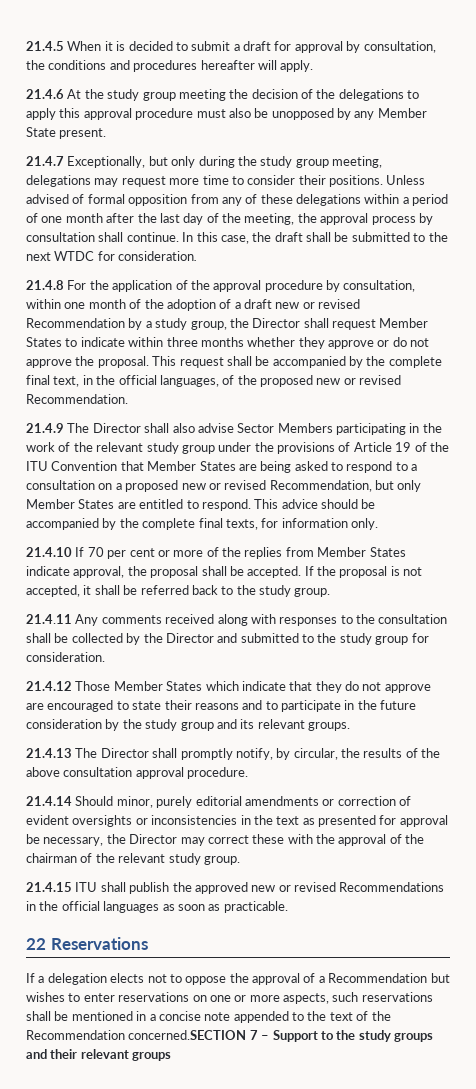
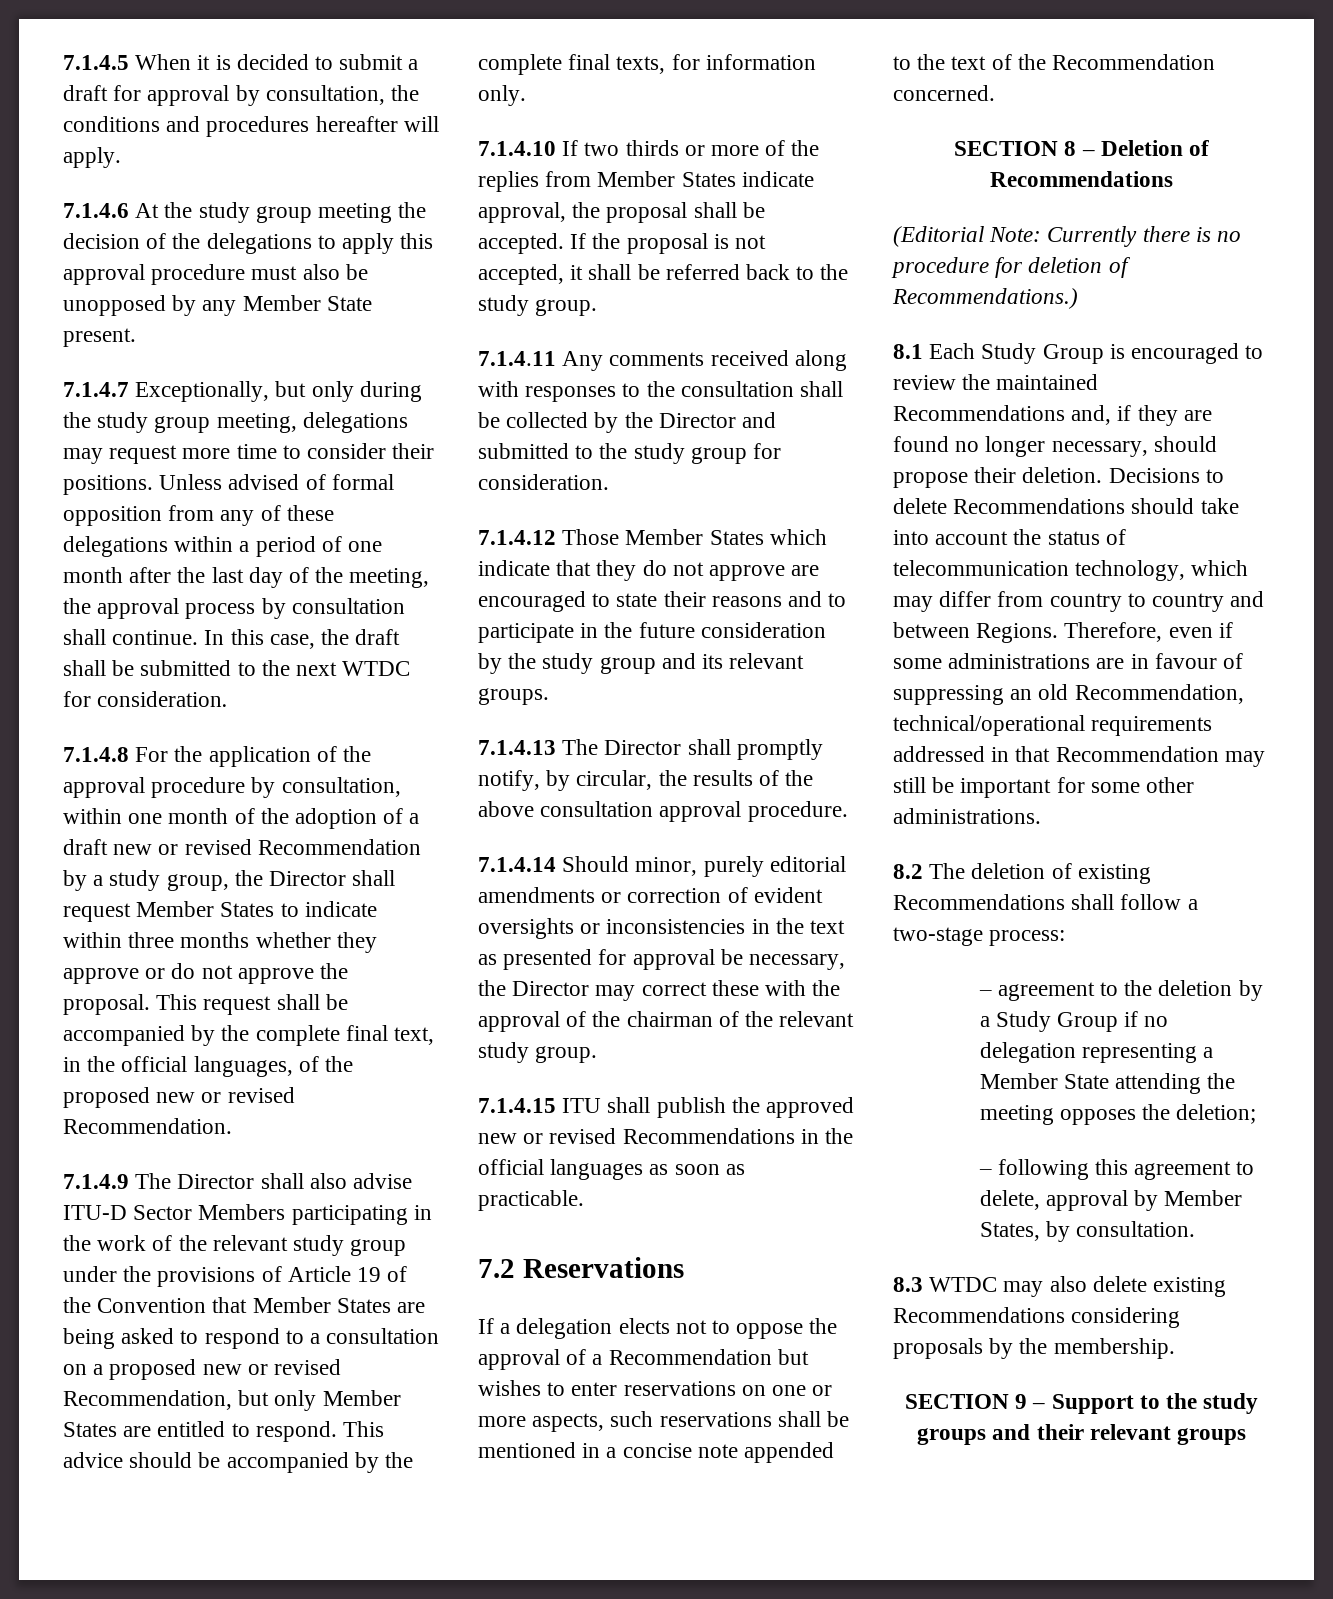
[26,41,64,51] 21.4.5 -> [63,55,129,70] 7.1.4.5
[26,89,64,99] 21.4.6 -> [63,203,129,218] 7.1.4.6
[26,156,64,166] 21.4.7 -> [63,382,129,397] 7.1.4.7
[26,280,64,290] 21.4.8 -> [63,747,129,762] 7.1.4.8
[26,423,64,433] 21.4.9 -> [63,1174,129,1189] 7.1.4.9
(234, 428) none -> [63,1205,127,1220] ITU-D
[26,461,48,471] ITU -> (91, 1305) none
[26,547,155,559] 21.4.10 If 70 per cent -> [478,140,679,156] 7.1.4.10 If two thirds
[26,614,72,624] 21.4.11 -> [478,351,556,366] 7.1.4.11
[26,681,72,691] 21.4.12 -> [478,530,556,545] 7.1.4.12
[26,748,72,758] 21.4.13 -> [478,740,556,755] 7.1.4.13
[26,796,72,806] 21.4.14 -> [478,857,556,872] 7.1.4.14
[26,882,72,892] 21.4.15 -> [478,1098,556,1113] 7.1.4.15
[26,938,46,950] 22 -> [478,1259,515,1278] 7.2
[128,1030,258,1040] concerned.SECTION 7 -> [893,85,995,101] [954,140,1209,156] [990,171,1173,187] [893,226,1242,247] [891,257,1131,278] [892,288,1078,309] [893,343,1264,364] [893,374,1099,390] [893,405,1212,426] [893,436,1217,457] [893,467,1224,488] [893,498,1239,514] [893,529,1126,545] [893,560,1249,581] [893,591,1265,612] [893,622,1233,643] [893,653,1244,669] [893,684,1244,705] [893,715,1213,736] [893,746,1265,767] [893,777,1195,798] [893,808,1041,824] [893,863,1151,884] [893,894,1198,910] [893,927,1066,946] [978,980,1263,1001] [979,1011,1169,1032] [979,1042,1214,1063] [979,1073,1236,1094] [979,1104,1257,1125] [978,1159,1255,1180] [979,1190,1243,1211] [979,1221,1196,1242] [893,1276,1227,1297] [893,1307,1181,1328] [893,1338,1175,1359] [904,1394,1028,1409] concerned. // SECTION 8 – Deletion of Recommendations // (Editorial Note: Currently there is no procedure for deletion of Recommendations.) // 8.1 Each Study Group is encouraged to review the maintained Recommendations and, if they are found no longer necessary, should propose their deletion. Decisions to delete Recommendations should take into account the status of telecommunication technology, which may differ from country to country and between Regions. Therefore, even if some administrations are in favour of suppressing an old Recommendation, technical/operational requirements addressed in that Recommendation may still be important for some other administrations. // 8.2 The deletion of existing Recommendations shall follow a two-stage process: // – agreement to the deletion by a Study Group if no delegation representing a Member State attending the meeting opposes the deletion; // – following this agreement to delete, approval by Member States, by consultation. // 8.3 WTDC may also delete existing Recommendations considering proposals by the membership. // SECTION 9

